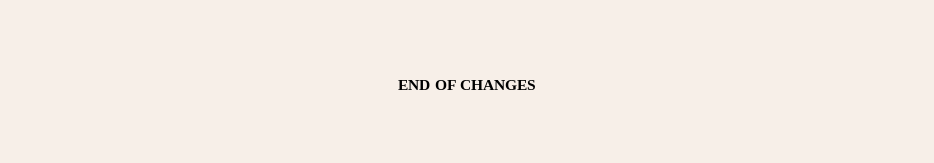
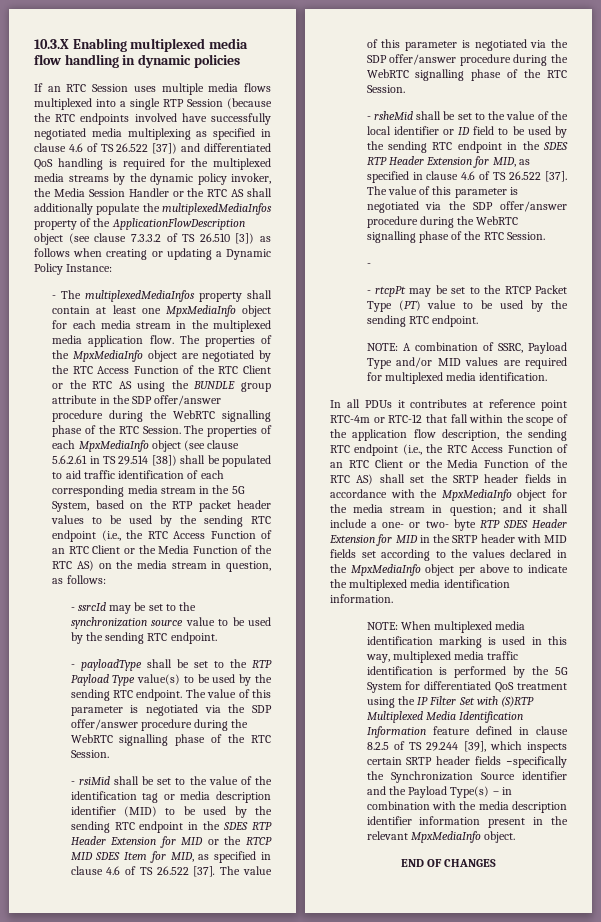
(398, 85) none -> [34,38,248,52] [34,54,240,68] [34,83,271,95] [34,98,272,110] [34,113,271,125] [34,128,272,140] [34,143,271,154] [34,158,271,170] [34,173,271,185] [34,188,272,197] [34,203,272,215] [34,218,245,230] [34,233,271,245] [34,248,271,260] [34,263,113,275] [52,290,272,302] [52,305,271,317] [52,320,271,332] [52,335,272,347] [52,350,271,362] [52,365,271,374] [52,380,271,392] [52,395,222,406] [52,410,271,422] [52,425,272,437] [52,440,240,452] [52,455,271,467] [52,470,224,479] [52,485,245,497] [52,500,271,512] [51,515,271,527] [52,530,272,542] [52,545,272,554] [52,560,271,572] [52,575,106,584] [70,602,197,614] [70,617,271,629] [70,632,217,644] [70,659,272,671] [70,674,272,686] [70,689,271,701] [70,704,272,716] [70,719,249,731] [70,734,271,746] [70,750,109,758] [70,776,272,785] [70,791,271,803] [70,806,272,818] [70,821,272,833] [70,836,272,848] [70,851,271,863] [70,866,272,877] [366,39,568,51] [366,54,568,66] [366,69,567,81] [366,85,405,93] [366,111,568,120] [366,126,567,138] [366,141,568,153] [366,156,530,168] [366,171,567,183] [366,186,518,198] [366,201,567,213] [366,216,519,228] [366,231,545,243] [366,263,371,267] [366,285,567,297] [366,300,568,312] [366,315,479,327] [366,342,567,354] [366,357,567,369] [366,372,548,384] [330,399,567,411] [330,414,568,426] [330,429,567,441] [330,444,568,456] [330,459,568,468] [330,474,567,485] [330,489,567,501] [330,504,568,516] [330,519,567,531] [329,534,567,546] [330,549,567,561] [330,564,568,576] [330,579,510,591] [330,594,393,603] [366,621,526,633] [366,636,567,648] [365,651,519,663] [366,666,568,678] [366,681,567,693] [366,696,535,708] [366,711,524,723] [366,726,568,738] [366,741,567,753] [366,756,567,768] [366,771,567,783] [366,786,512,798] [366,801,567,813] [366,816,568,828] [366,831,516,843] 10.3.X Enabling multiplexed media flow handling in dynamic policies // If an RTC Session uses multiple media flows multiplexed into a single RTP Session (because the RTC endpoints involved have successfully negotiated media multiplexing as specified in clause 4.6 of TS 26.522 [37]) and differentiated QoS handling is required for the multiplexed media streams by the dynamic policy invoker, the Media Session Handler or the RTC AS shall additionally populate the multiplexedMediaInfos property of the ApplicationFlowDescription object (see clause 7.3.3.2 of TS 26.510 [3]) as follows when creating or updating a Dynamic Policy Instance: // - The multiplexedMediaInfos property shall contain at least one MpxMediaInfo object for each media stream in the multiplexed media application flow. The properties of the MpxMediaInfo object are negotiated by the RTC Access Function of the RTC Client or the RTC AS using the BUNDLE group attribute in the SDP offer/answer procedure during the WebRTC signalling phase of the RTC Session. The properties of each MpxMediaInfo object (see clause 5.6.2.61 in TS 29.514 [38]) shall be populated to aid traffic identification of each corresponding media stream in the 5G System, based on the RTP packet header values to be used by the sending RTC endpoint (i.e., the RTC Access Function of an RTC Client or the Media Function of the RTC AS) on the media stream in question, as follows: // - ssrcId may be set to the synchronization source value to be used by the sending RTC endpoint. // - payloadType shall be set to the RTP Payload Type value(s) to be used by the sending RTC endpoint. The value of this parameter is negotiated via the SDP offer/answer procedure during the WebRTC signalling phase of the RTC Session. // - rsiMid shall be set to the value of the identification tag or media description identifier (MID) to be used by the sending RTC endpoint in the SDES RTP Header Extension for MID or the RTCP MID SDES Item for MID, as specified in clause 4.6 of TS 26.522 [37]. The value of this parameter is negotiated via the SDP offer/answer procedure during the WebRTC signalling phase of the RTC Session. // - rsheMid shall be set to the value of the local identifier or ID field to be used by the sending RTC endpoint in the SDES RTP Header Extension for MID, as specified in clause 4.6 of TS 26.522 [37]. The value of this parameter is negotiated via the SDP offer/answer procedure during the WebRTC signalling phase of the RTC Session. // - // - rtcpPt may be set to the RTCP Packet Type (PT) value to be used by the sending RTC endpoint. // NOTE: A combination of SSRC, Payload Type and/or MID values are required for multiplexed media identification. // In all PDUs it contributes at reference point RTC-4m or RTC-12 that fall within the scope of the application flow description, the sending RTC endpoint (i.e., the RTC Access Function of an RTC Client or the Media Function of the RTC AS) shall set the SRTP header fields in accordance with the MpxMediaInfo object for the media stream in question; and it shall include a one- or two- byte RTP SDES Header Extension for MID in the SRTP header with MID fields set according to the values declared in the MpxMediaInfo object per above to indicate the multiplexed media identification information. // NOTE: When multiplexed media identification marking is used in this way, multiplexed media traffic identification is performed by the 5G System for differentiated QoS treatment using the IP Filter Set with (S)RTP Multiplexed Media Identification Information feature defined in clause 8.2.5 of TS 29.244 [39], which inspects certain SRTP header fields −specifically the Synchronization Source identifier and the Payload Type(s) – in combination with the media description identifier information present in the relevant MpxMediaInfo object. //

